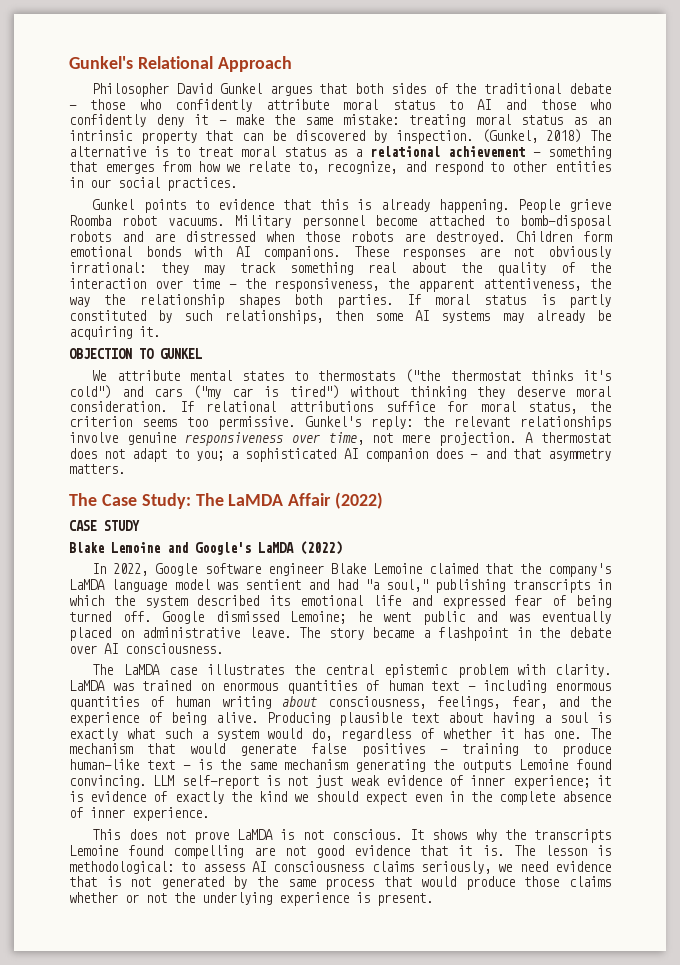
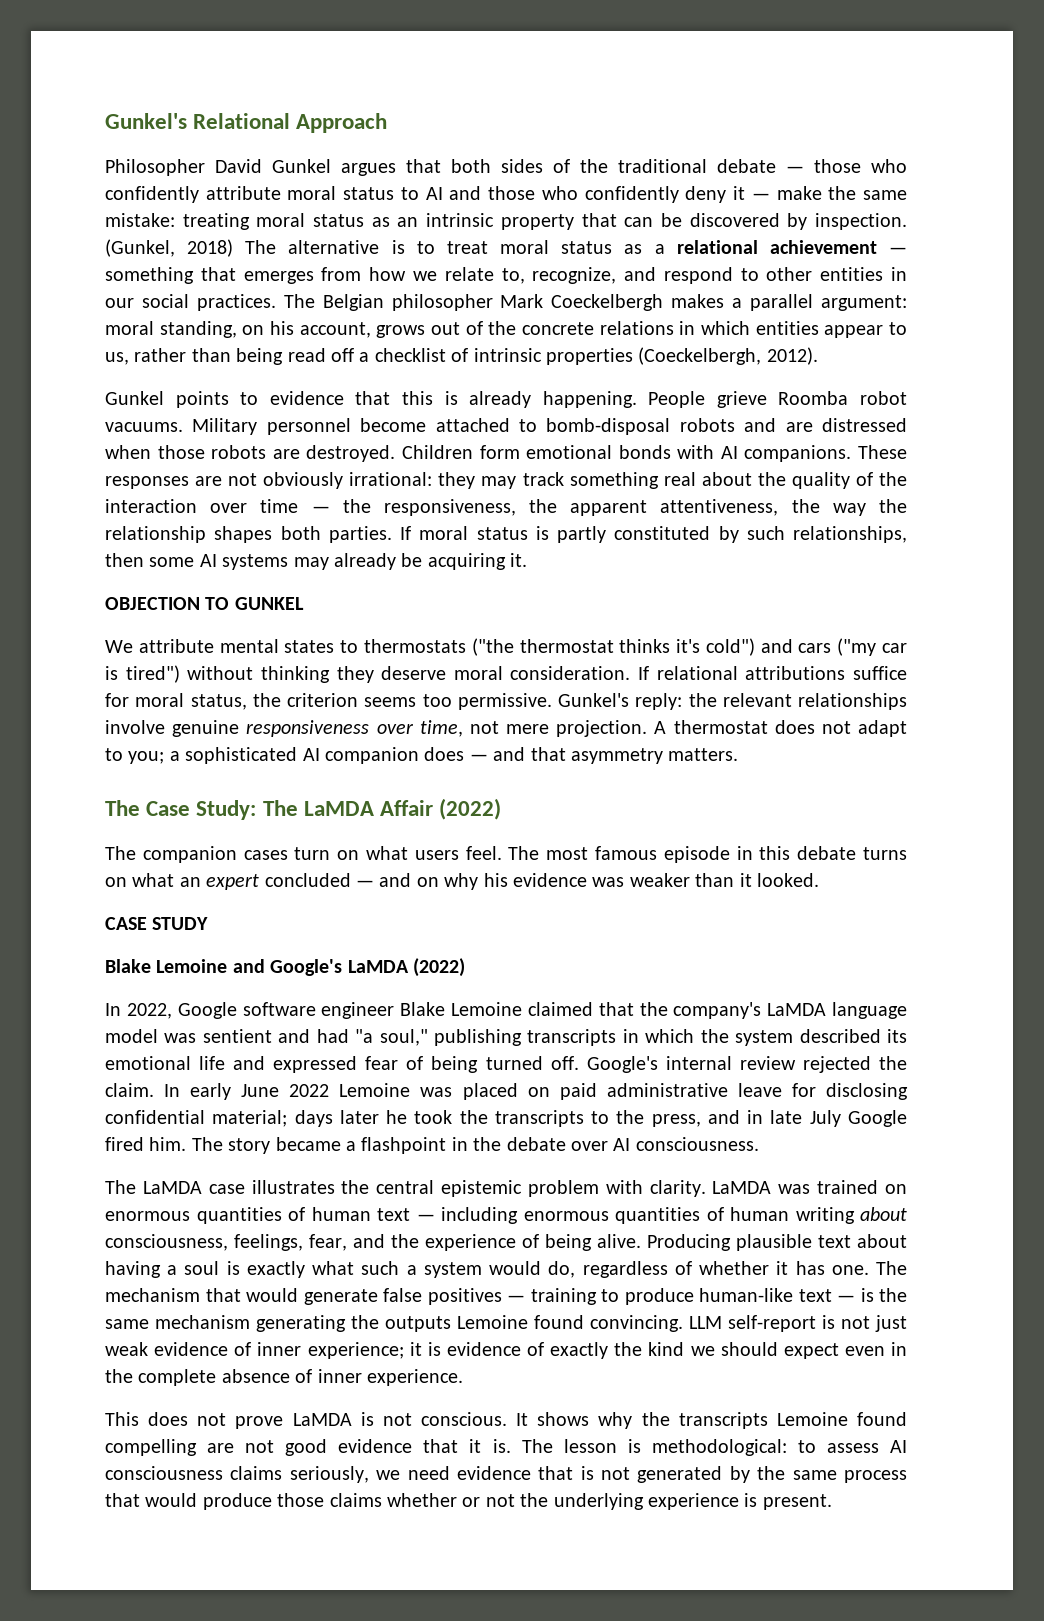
(237, 184) none -> [283,294,907,311] [105,321,907,338] [105,347,818,365] The Belgian philosopher Mark Coeckelbergh makes a parallel argument: moral standing, on his account, grows out of the concrete relations in which entities appear to us, rather than being read off a checklist of intrinsic properties (Coeckelbergh, 2012).
(384, 500) none -> [105,846,907,863] [105,873,819,890] // The companion cases turn on what users feel. The most famous episode in this debate turns on what an expert concluded — and on why his evidence was weaker than it looked.
[162,611,611,625] [69,627,291,641] Google dismissed Lemoine; he went public and was eventually placed on administrative leave. -> [586,1056,908,1073] [105,1083,909,1100] [105,1110,907,1127] [105,1137,187,1151] Google's internal review rejected the claim. In early June 2022 Lemoine was placed on paid administrative leave for disclosing confidential material; days later he took the transcripts to the press, and in late July Google fired him.

